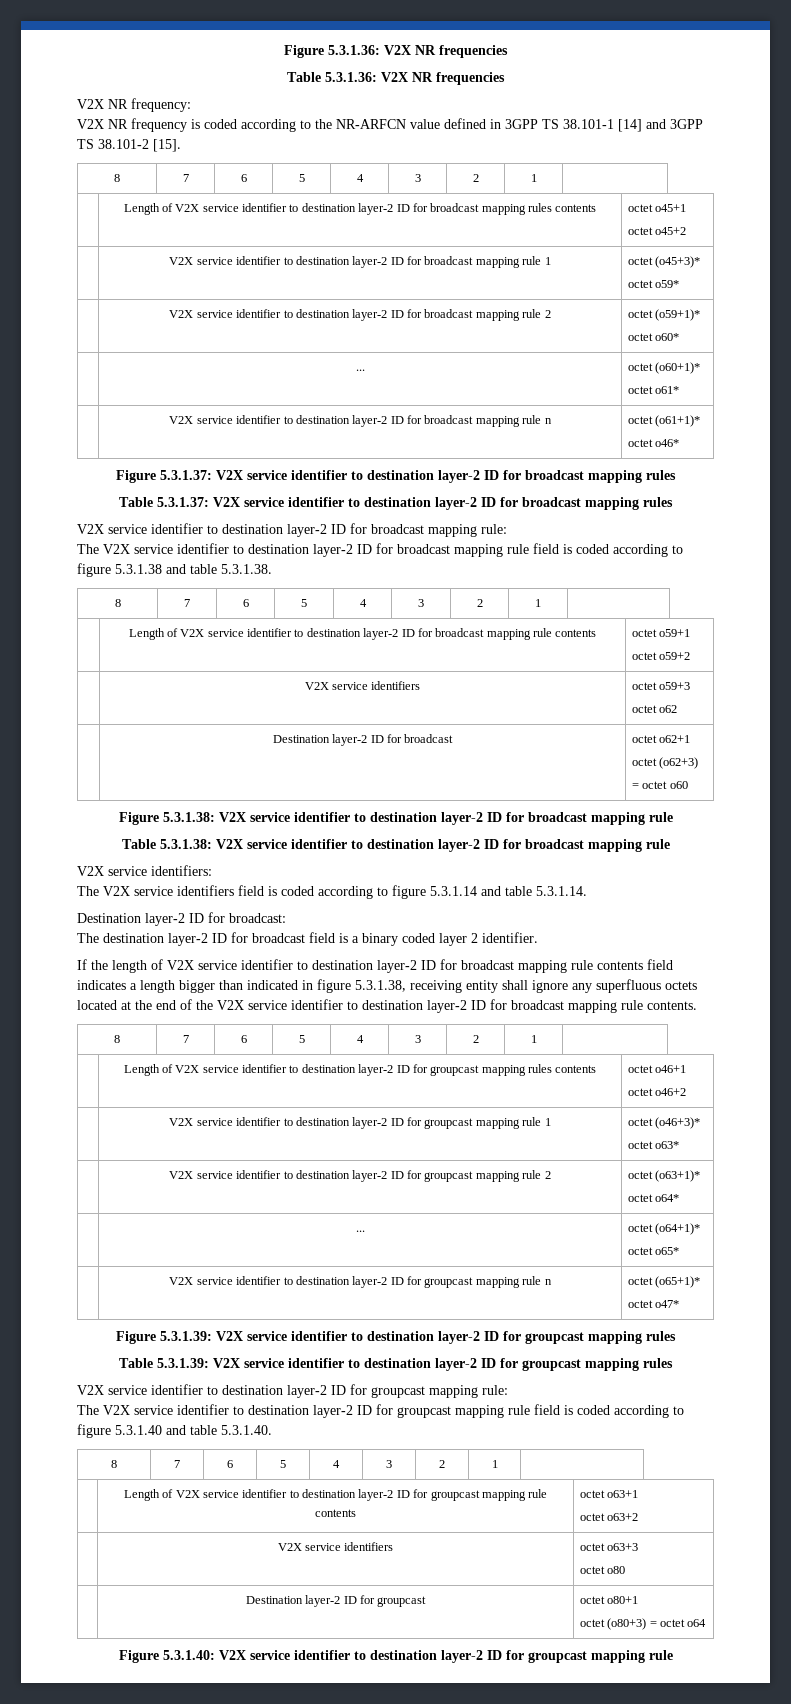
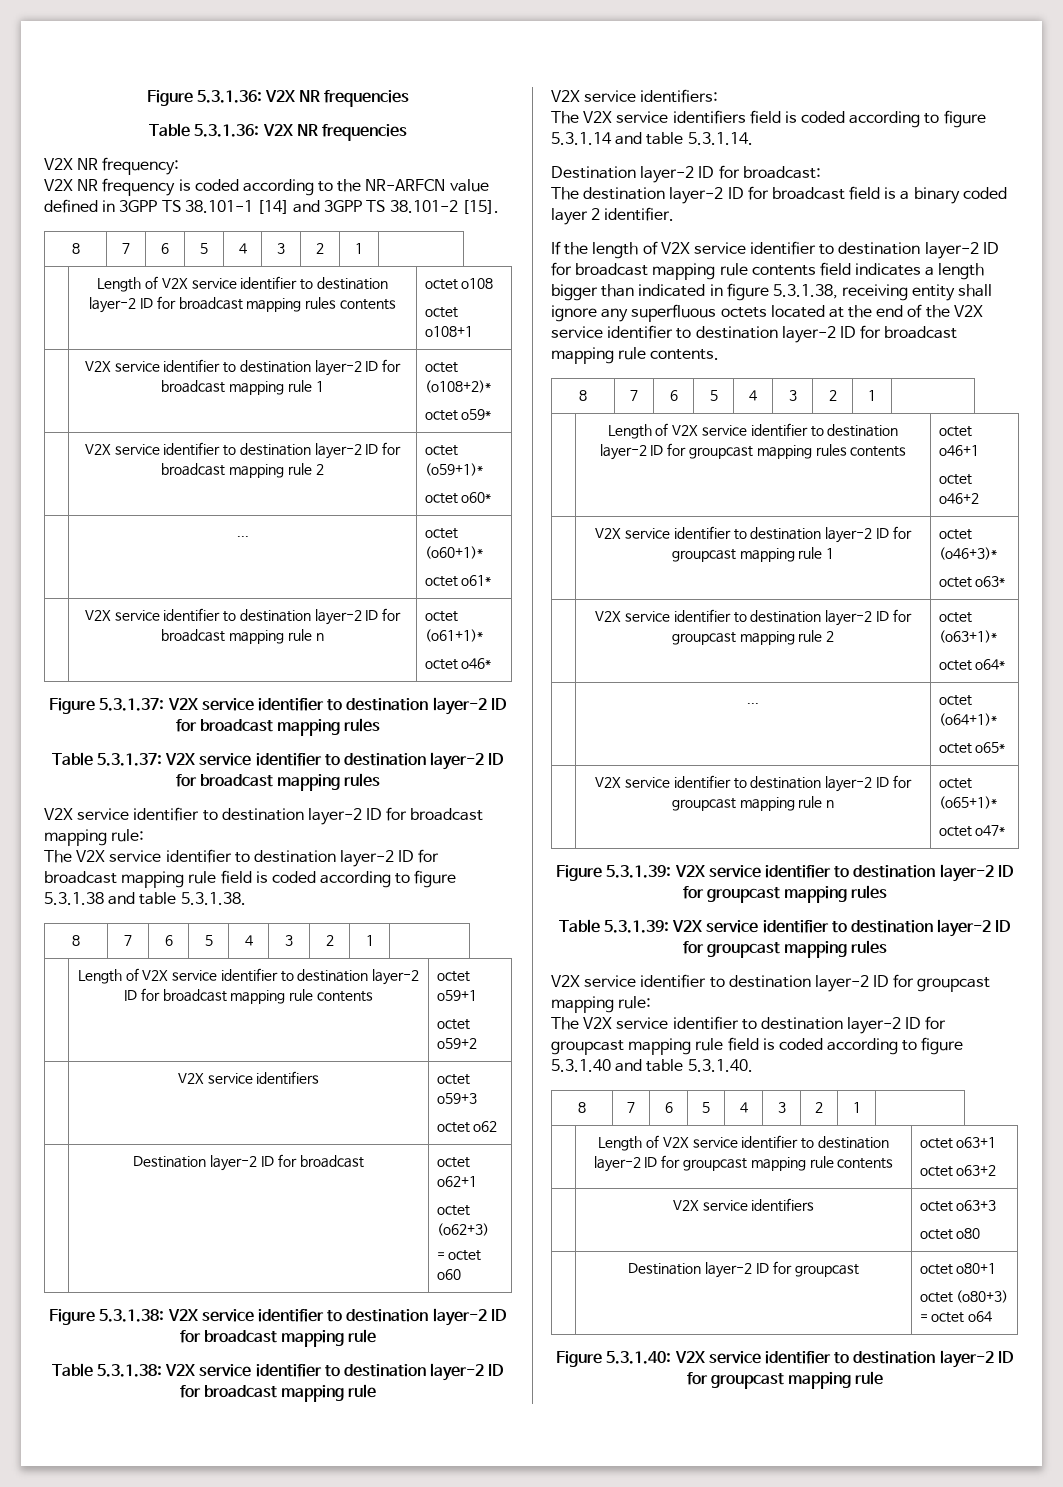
[655,204,687,212] [627,227,687,235] o45+1 // octet o45+2 -> [461,278,494,289] [424,307,458,318] [424,326,473,337] o108 // octet o108+1
[655,256,701,268] (o45+3)* -> [424,380,491,393] (o108+2)*

